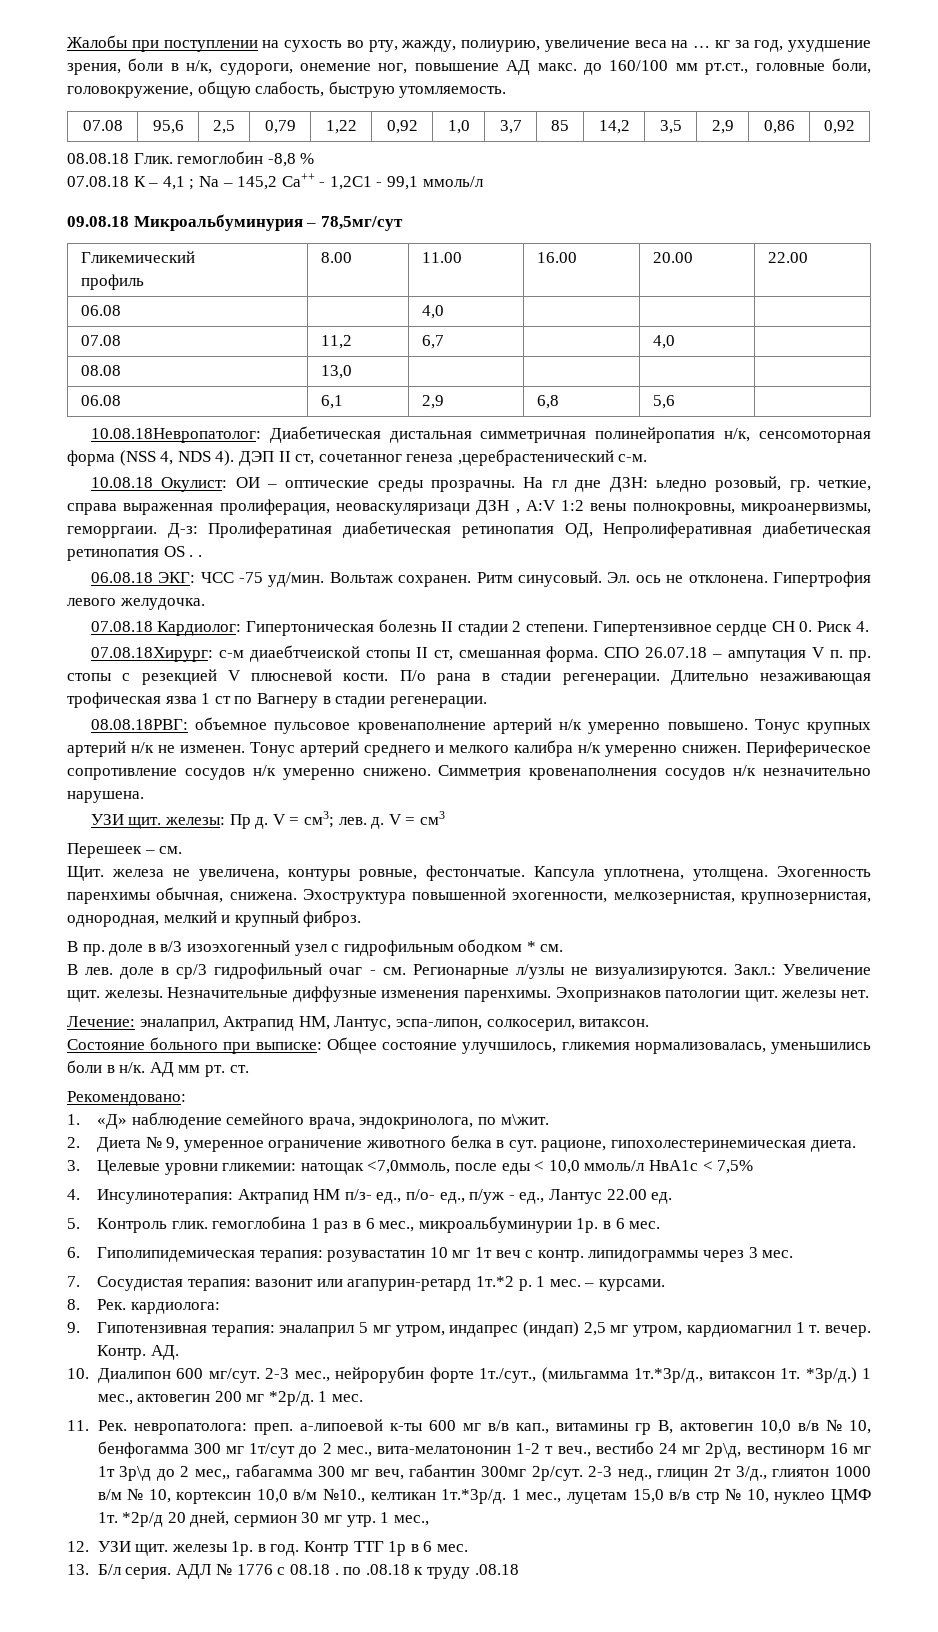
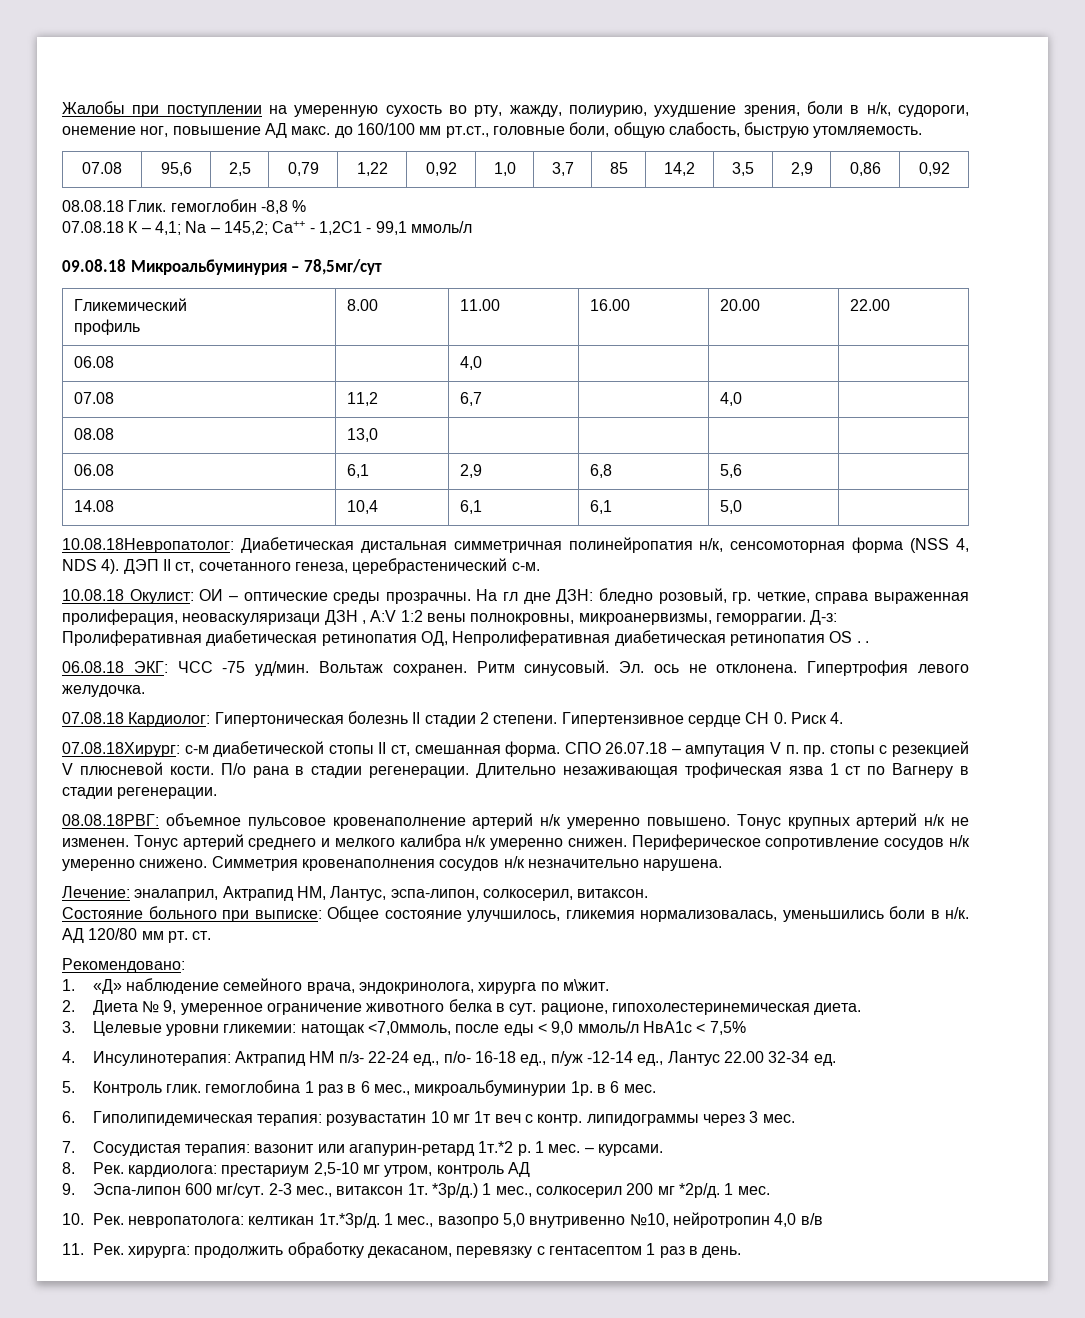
(280, 44) none -> [294,105,379,117] умеренную
[544,40,784,52] увеличение веса на … кг за год, -> (647, 111) none
[67,86,193,98] головокружение, -> (610, 129) none
[162,176,195,190] 4,1 ; -> [154,221,181,235] 4,1;
[237,176,278,190] 145,2 -> [223,221,268,235] 145,2;
(675, 402) none -> [74,500,115,512] [347,500,379,514] [460,500,483,514] [590,500,613,514] [720,500,743,514] // 14.08 | 10,4 | 6,1 | 6,1 | 5,0 |
[318,449,614,466] сочетанног генеза ,церебрастенический -> [198,558,508,574] сочетанного генеза, церебрастенический
[655,480,707,492] ьледно -> [598,588,653,604] бледно
[67,522,333,538] геморргаии. Д-з: Пролифератиная -> [715,610,838,625] [62,630,202,646] геморрагии. Д-з: Пролиферативная
[249,645,360,662] диаебтчеиской -> [213,741,325,757] диабетической
[90,811,445,829] [67,843,183,858] [67,865,871,881] [67,887,871,904] [67,910,362,927] [67,939,564,956] [67,963,871,979] [67,986,869,1002] // УЗИ щит. железы: Пр д. V = см3; лев. д. V = см3 // Перешеек – см. // Щит. железа не увеличена, контуры ровные, фестончатые. Капсула уплотнена, утолщена. Эхогенность паренхимы обычная, снижена. Эхоструктура повышенной эхогенности, мелкозернистая, крупнозернистая, однородная, мелкий и крупный фиброз. // В пр. доле в в/3 изоэхогенный узел с гидрофильным ободком * см. // В лев. доле в ср/3 гидрофильный очаг - см. Регионарные л/узлы не визуализируются. Закл.: Увеличение щит. железы. Незначительные диффузные изменения паренхимы. Эхопризнаков патологии щит. железы нет. -> (723, 865) none
(174, 1069) none -> [88,928,138,940] 120/80
(474, 1123) none -> [478,982,537,994] хирурга
[548,1160,580,1174] 10,0 -> [551,1021,574,1035] 9,0
(372, 1194) none -> [368,1051,410,1063] 22-24
(435, 1194) none -> [475,1051,517,1063] 16-18
[508,1195,515,1200] - -> [587,1051,634,1063] -12-14
(647, 1194) none -> [768,1051,810,1063] 32-34
[67,1321,872,1337] [97,1345,179,1360] [67,1366,703,1383] // 9. Гипотензивная терапия: эналаприл 5 мг утром, индапрес (индап) 2,5 мг утром, кардиомагнил 1 т. вечер. Контр. АД. // 10. Диалипон 600 мг/сут. 2-3 мес., нейрорубин форте 1т./сут., (мильгамма 1т.*3р/д., -> [221,1162,531,1177] [62,1183,333,1198] престариум 2,5-10 мг утром, контроль АД // 9. Эспа-липон 600 мг/сут. 2-3 мес.,
[137,1394,211,1402] актовегин -> [536,1186,623,1198] солкосерил
[67,1420,89,1431] 11. -> [62,1213,84,1225] 10.
[253,1419,871,1435] [97,1441,872,1458] [97,1464,872,1481] [97,1488,872,1504] [97,1511,429,1527] [67,1541,468,1556] [67,1563,519,1579] преп. а-липоевой к-ты 600 мг в/в кап., витамины гр В, актовегин 10,0 в/в № 10, бенфогамма 300 мг 1т/сут до 2 мес., вита-мелатононин 1-2 т веч., вестибо 24 мг 2р\д, вестинорм 16 мг 1т 3р\д до 2 мес,, габагамма 300 мг веч, габантин 300мг 2р/сут. 2-3 нед., глицин 2т 3/д., глиятон 1000 в/м № 10, кортексин 10,0 в/м №10., келтикан 1т.*3р/д. 1 мес., луцетам 15,0 в/в стр № 10, нуклео ЦМФ 1т. *2р/д 20 дней, сермион 30 мг утр. 1 мес., // 12. УЗИ щит. железы 1р. в год. Контр ТТГ 1р в 6 мес. // 13. Б/л серия. АДЛ № 1776 с 08.18 . по .08.18 к труду .08.18 -> [248,1212,823,1228] [62,1242,742,1258] келтикан 1т.*3р/д. 1 мес., вазопро 5,0 внутривенно №10, нейротропин 4,0 в/в // 11. Рек. хирурга: продолжить обработку декасаном, перевязку с гентасептом 1 раз в день.

